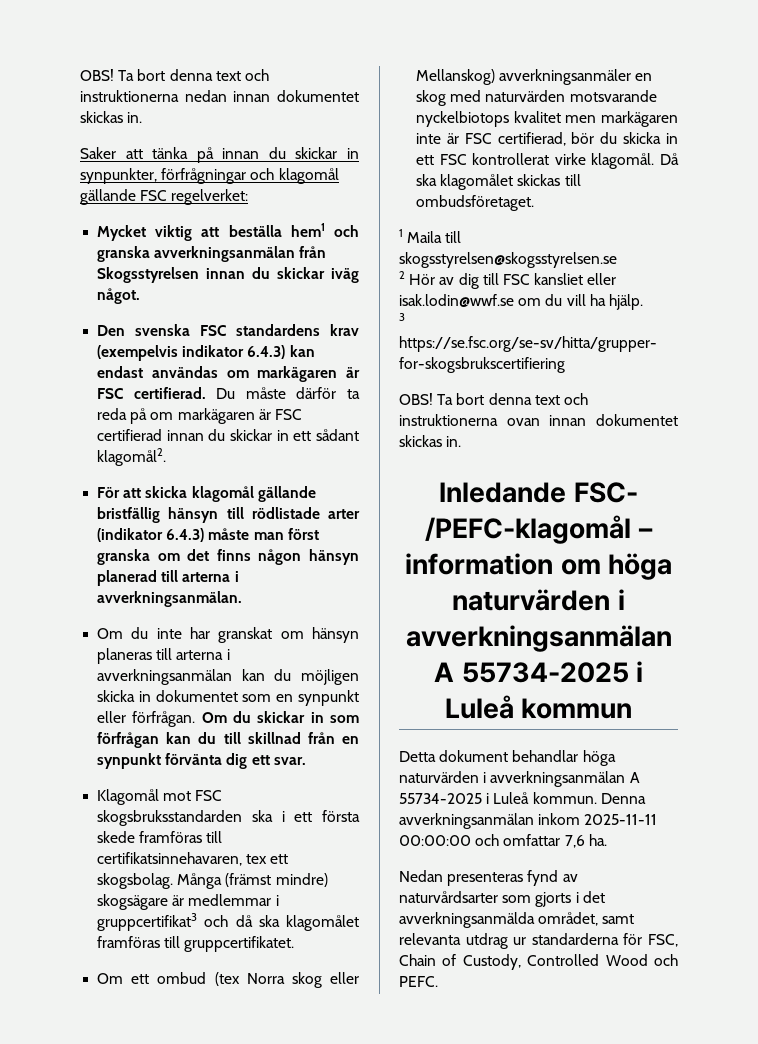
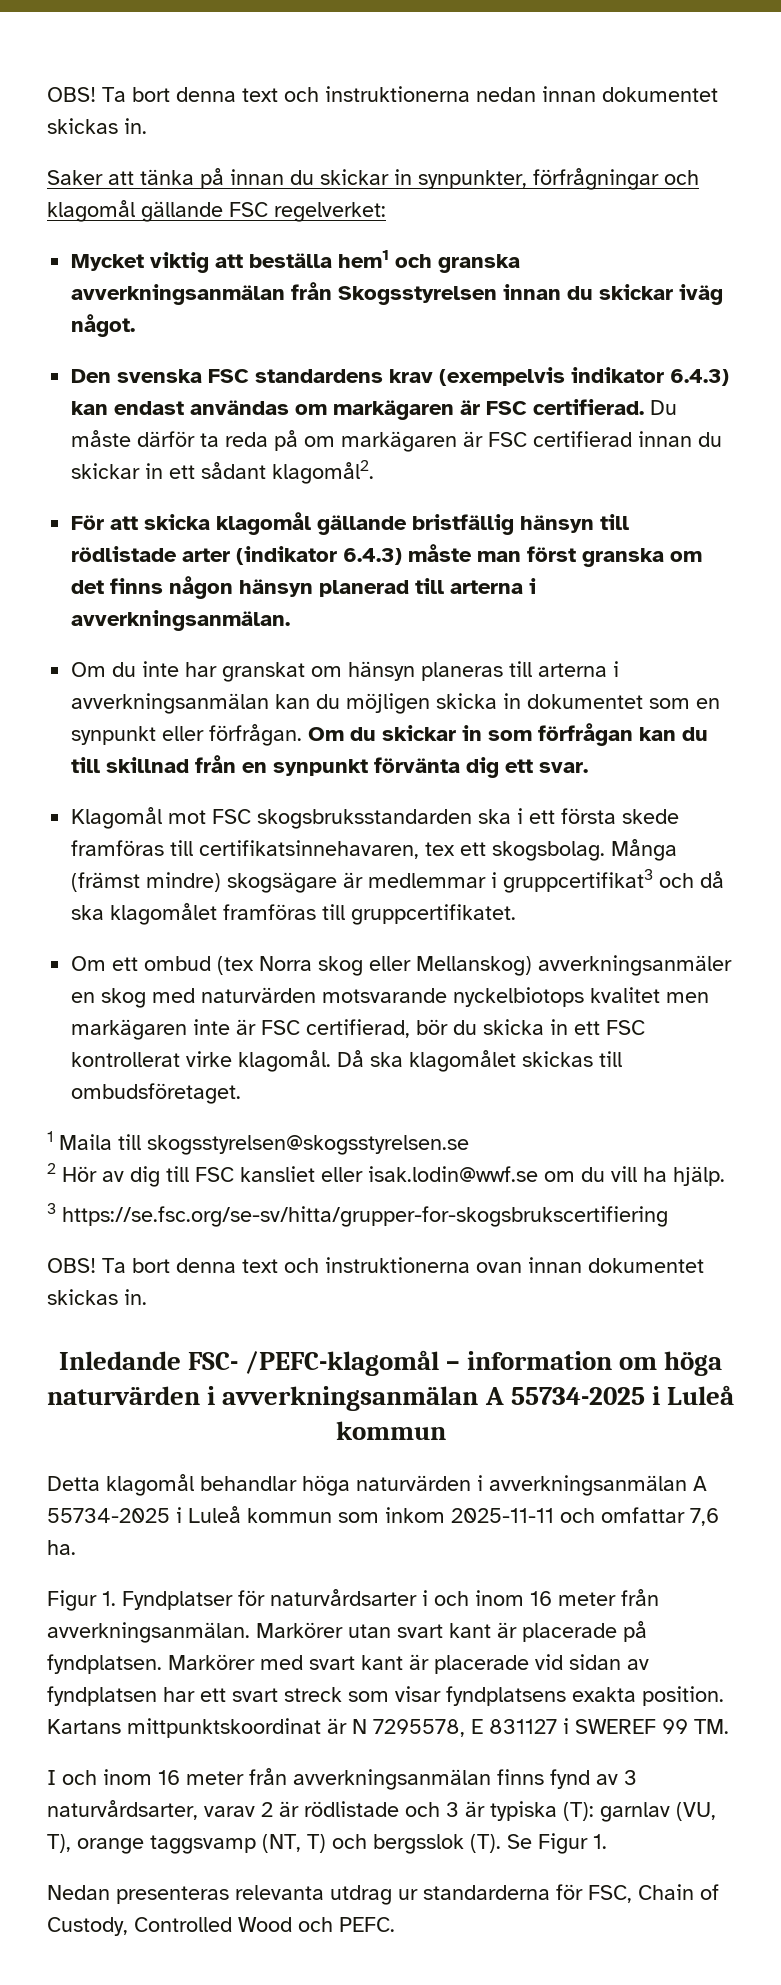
[439,750,509,762] dokument -> [106,1474,194,1496] klagomål
[532,792,646,804] [399,813,534,829] kommun. Denna avverkningsanmälan -> [247,1508,379,1523] kommun som
[399,835,471,846] 00:00:00 -> (554, 1515) none
[399,870,578,886] [399,891,605,907] [399,912,635,928] Nedan presenteras fynd av naturvårdsarter som gjorts i det avverkningsanmälda området, samt -> [47,1589,659,1611] [47,1621,647,1643] [47,1654,649,1674] [47,1686,724,1706] [47,1718,729,1738] [47,1768,637,1790] [47,1800,716,1822] [47,1833,607,1854] [47,1885,229,1904] Figur 1. Fyndplatser för naturvårdsarter i och inom 16 meter från avverkningsanmälan. Markörer utan svart kant är placerade på fyndplatsen. Markörer med svart kant är placerade vid sidan av fyndplatsen har ett svart streck som visar fyndplatsens exakta position. Kartans mittpunktskoordinat är N 7295578, E 831127 i SWEREF 99 TM. // I och inom 16 meter från avverkningsanmälan finns fynd av 3 naturvårdsarter, varav 2 är rödlistade och 3 är typiska (T): garnlav (VU, T), orange taggsvamp (NT, T) och bergsslok (T). Se Figur 1. // Nedan presenteras

